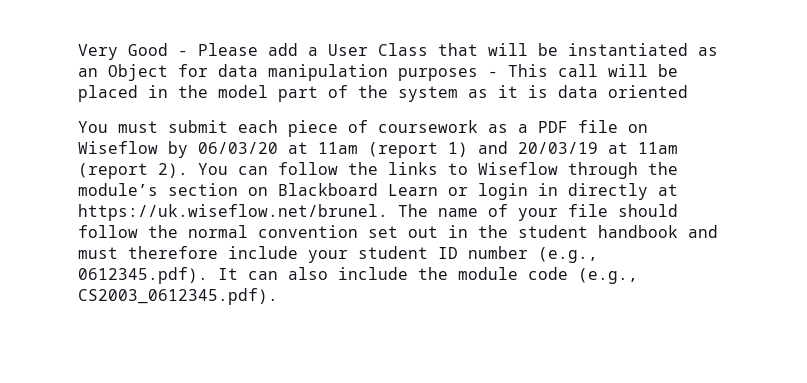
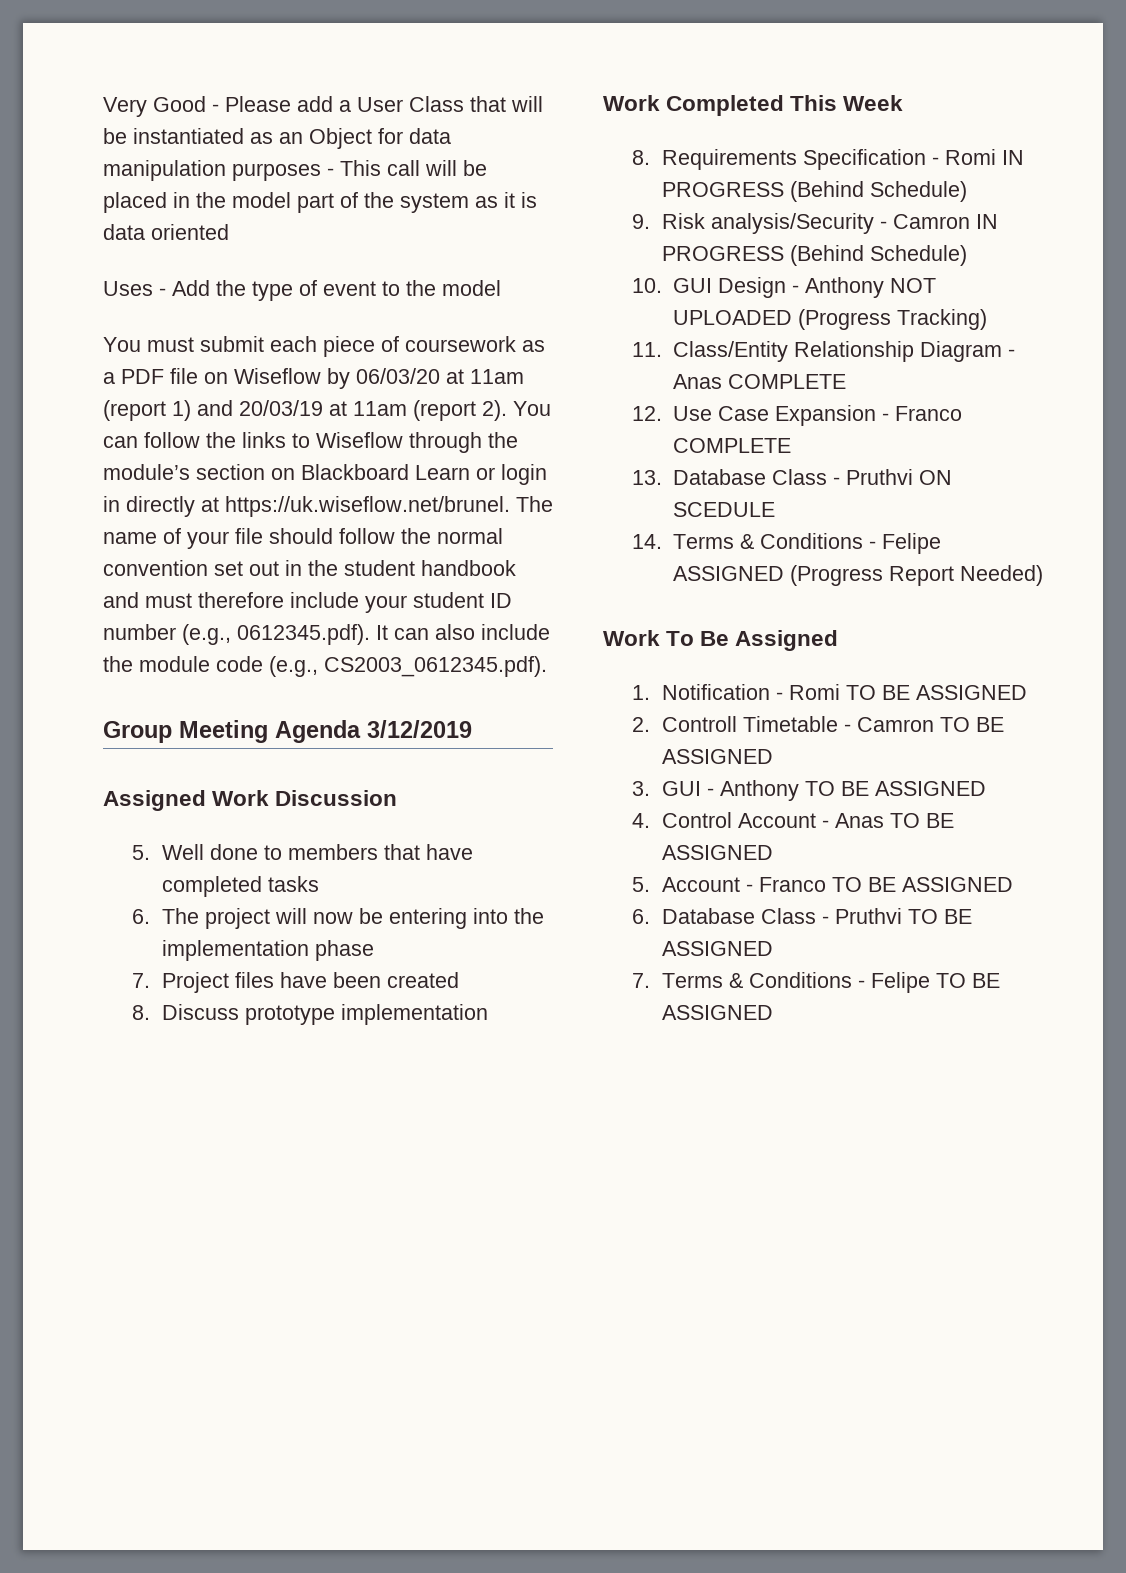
(688, 91) none -> [103,280,501,301] // Uses - Add the type of event to the model
(278, 296) none -> [103,720,472,743] [103,790,398,811] [132,844,473,860] [161,876,319,897] [132,908,544,929] [161,940,374,961] [132,972,459,993] [132,1004,488,1025] [603,95,904,116] [632,149,1024,170] [661,181,967,202] [632,213,998,234] [661,245,967,266] [632,277,937,298] [673,309,988,330] [632,341,1016,362] [673,374,847,389] [632,405,963,426] [673,438,792,453] [632,469,953,485] [673,502,776,517] [632,533,942,554] [673,565,1044,586] [603,630,839,651] [632,684,1027,700] [632,716,1004,732] [661,749,773,764] [632,780,986,801] [632,812,954,828] [661,845,773,860] [632,877,1013,892] [632,908,972,924] [661,941,773,956] [632,972,1000,993] [661,1005,773,1020] // Group Meeting Agenda 3/12/2019 // Assigned Work Discussion // 5. Well done to members that have completed tasks // 6. The project will now be entering into the implementation phase // 7. Project files have been created // 8. Discuss prototype implementation // Work Completed This Week // 8. Requirements Specification - Romi IN PROGRESS (Behind Schedule) // 9. Risk analysis/Security - Camron IN PROGRESS (Behind Schedule) // 10. GUI Design - Anthony NOT UPLOADED (Progress Tracking) // 11. Class/Entity Relationship Diagram - Anas COMPLETE // 12. Use Case Expansion - Franco COMPLETE // 13. Database Class - Pruthvi ON SCEDULE // 14. Terms & Conditions - Felipe ASSIGNED (Progress Report Needed) // Work To Be Assigned // 1. Notification - Romi TO BE ASSIGNED // 2. Controll Timetable - Camron TO BE ASSIGNED // 3. GUI - Anthony TO BE ASSIGNED // 4. Control Account - Anas TO BE ASSIGNED // 5. Account - Franco TO BE ASSIGNED // 6. Database Class - Pruthvi TO BE ASSIGNED // 7. Terms & Conditions - Felipe TO BE ASSIGNED

